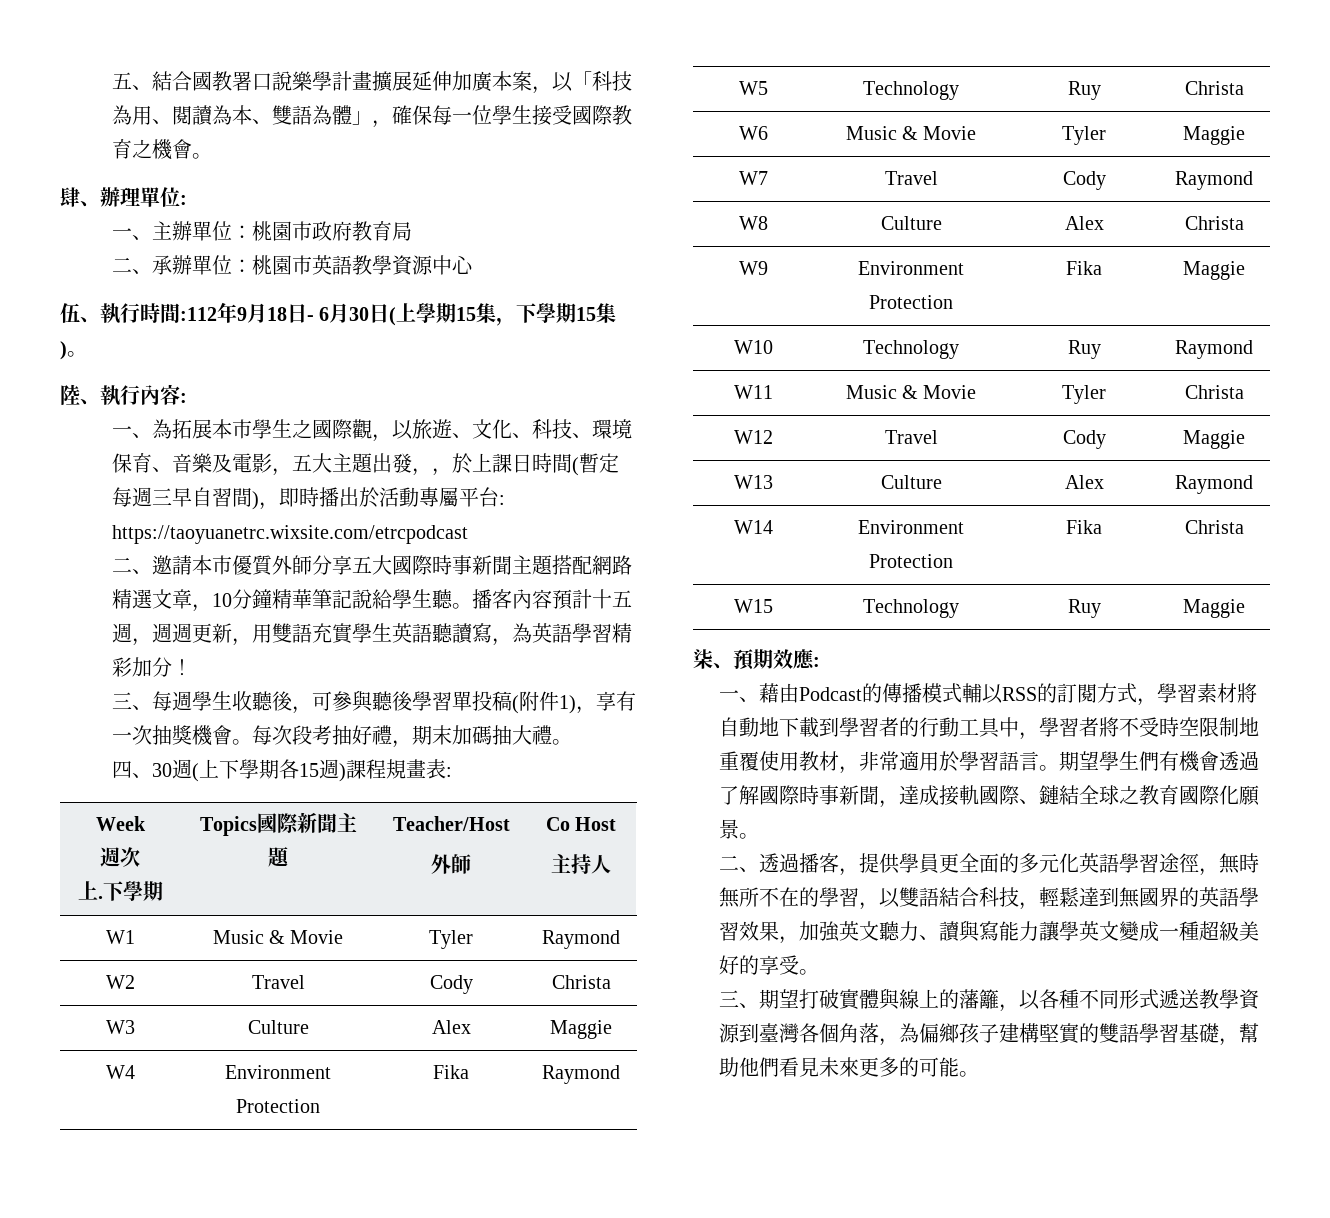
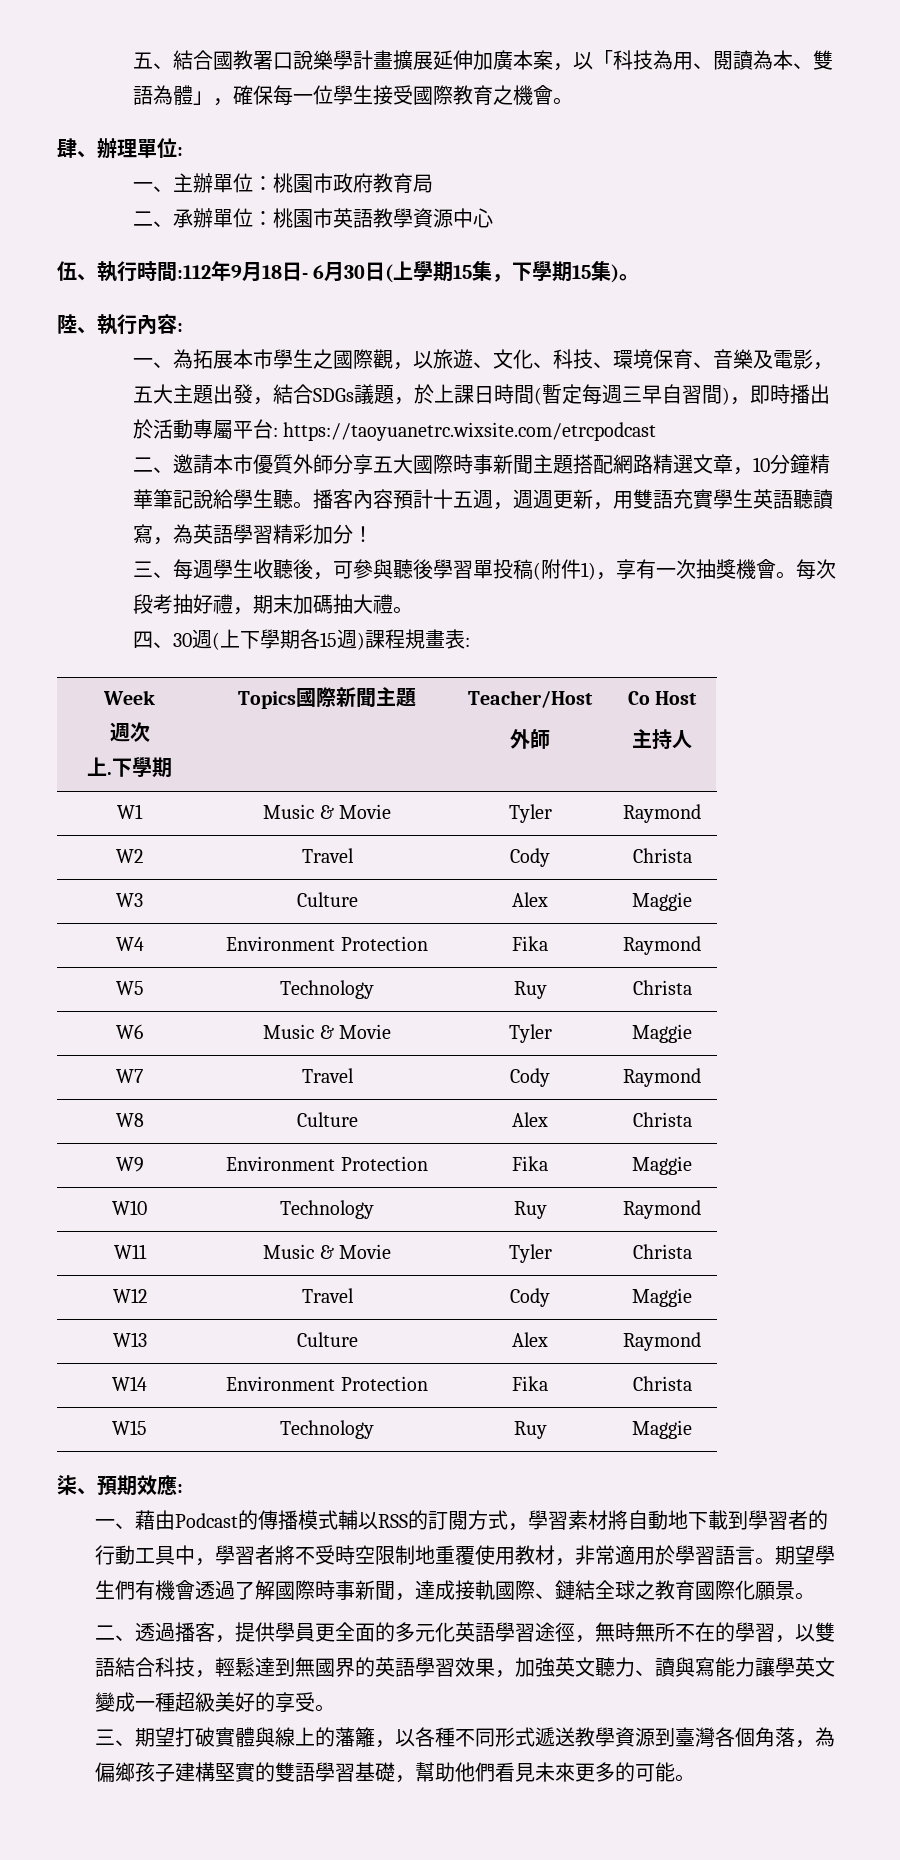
(433, 472) none -> [272,384,394,404] 結合SDGs議題

